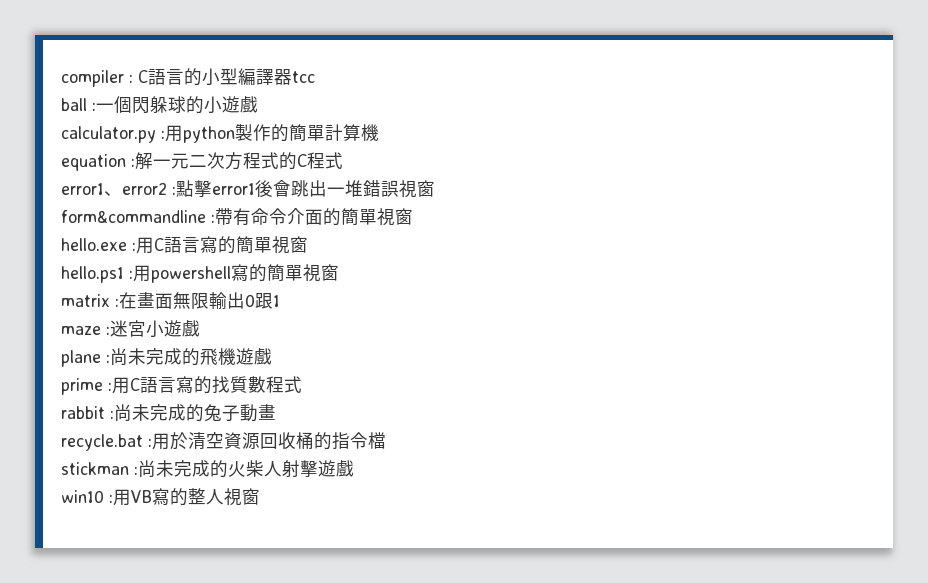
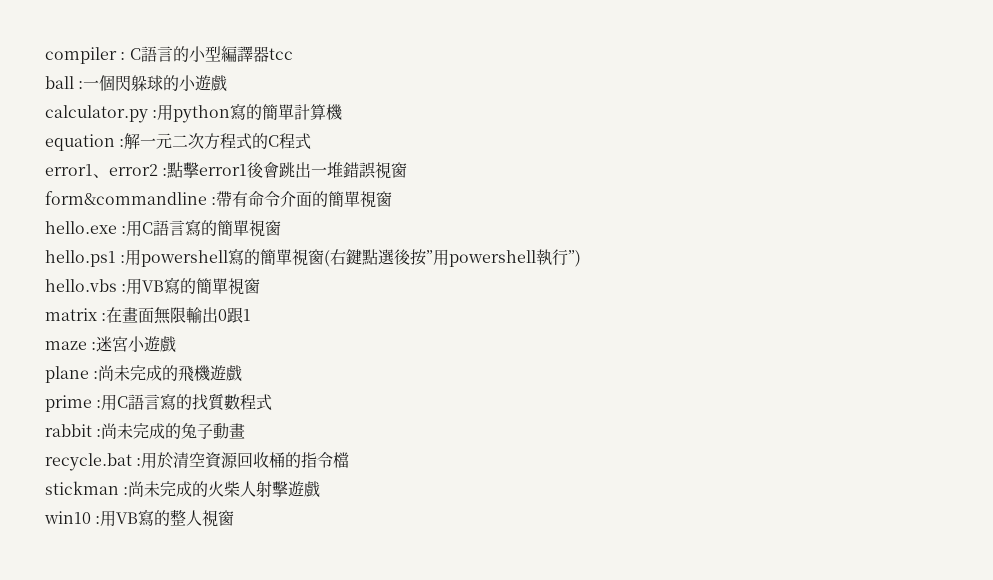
[235,124,271,141] 製作 -> [230,103,247,120] 寫
(339, 272) none -> [324,249,582,267] [45,277,261,295] (右鍵點選後按”用powershell執行”) // hello.vbs :用VB寫的簡單視窗

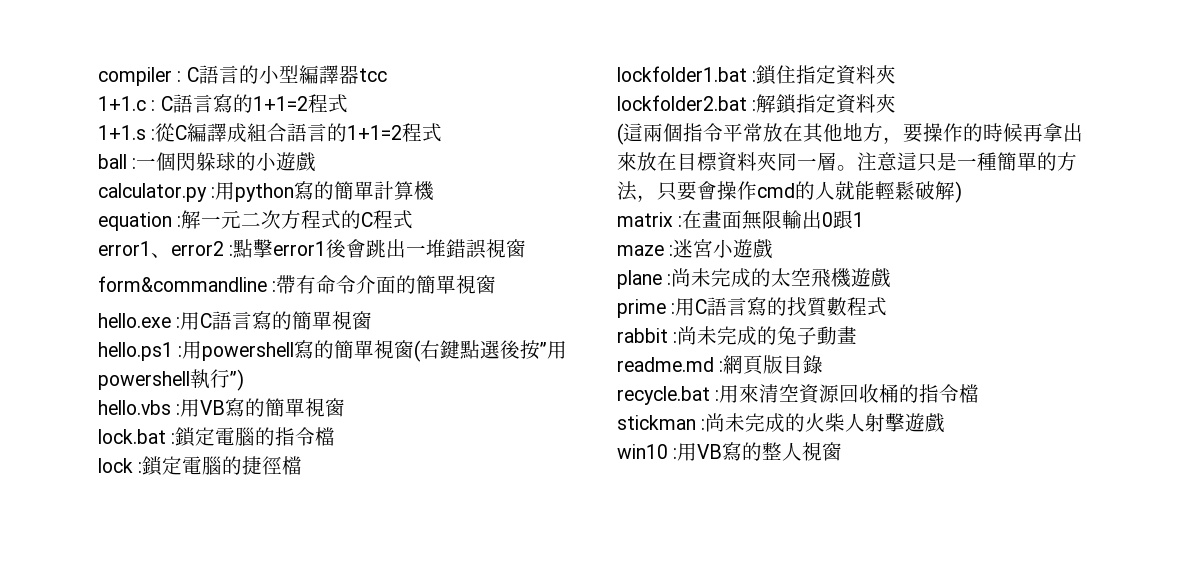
(293, 54) none -> [98,94,348,113] [98,123,443,143] // 1+1.c : C語言寫的1+1=2程式 // 1+1.s :從C編譯成組合語言的1+1=2程式
(261, 286) none -> [98,427,336,447] [98,456,303,476] [617,65,897,85] [617,94,897,114] [617,123,1083,145] [617,152,1077,172] [617,181,962,203] // lock.bat :鎖定電腦的指令檔 // lock :鎖定電腦的捷徑檔 // lockfolder1.bat :鎖住指定資料夾 // lockfolder2.bat :解鎖指定資料夾 // (這兩個指令平常放在其他地方，要操作的時候再拿出來放在目標資料夾同一層。注意這只是一種簡單的方法，只要會操作cmd的人就能輕鬆破解)
(179, 373) none -> [771,268,812,287] 太空
(246, 431) none -> [617,355,824,375] // readme.md :網頁版目錄
[157,452,174,469] 於 -> [739,384,760,403] 來

